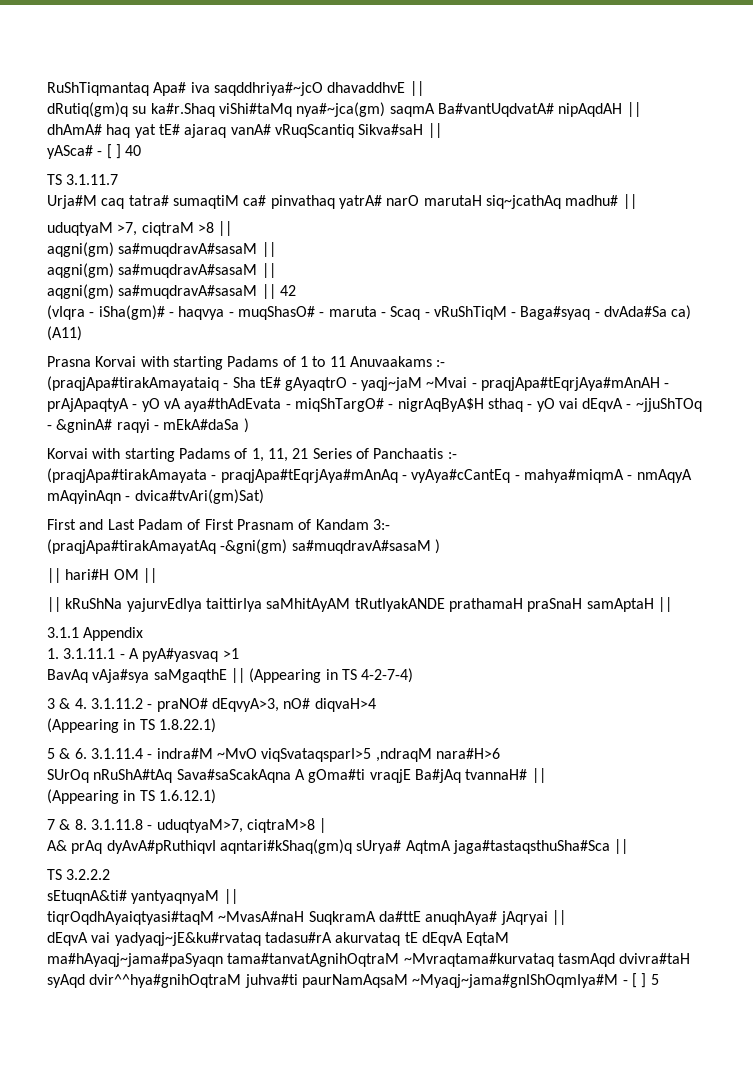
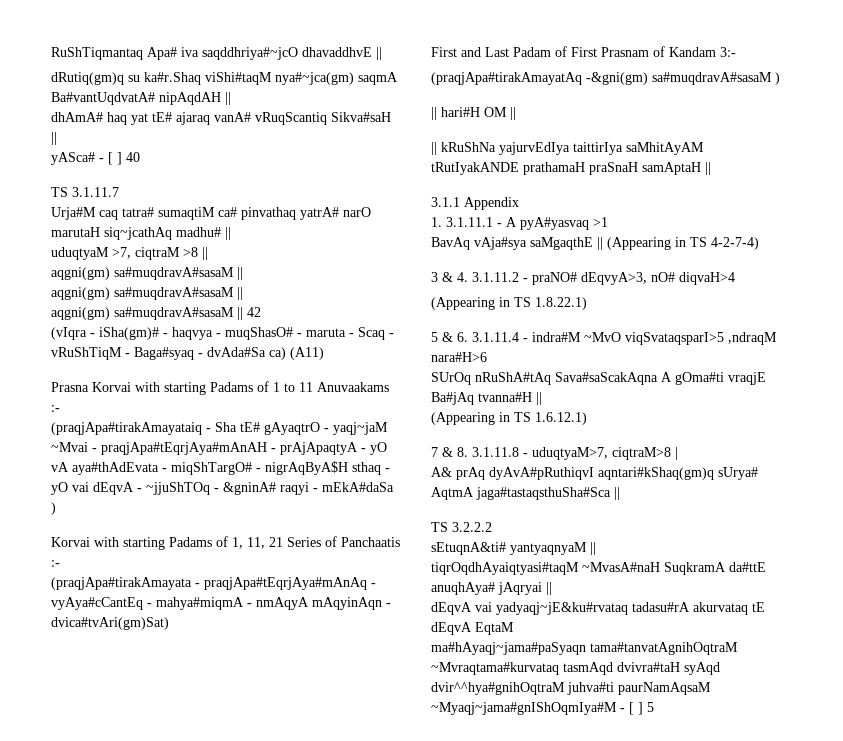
[218,103,292,117] viShi#taMq -> [205,72,272,85] viShi#taqM
[465,769,528,780] tvannaH# -> [478,392,532,402] tvanna#H

